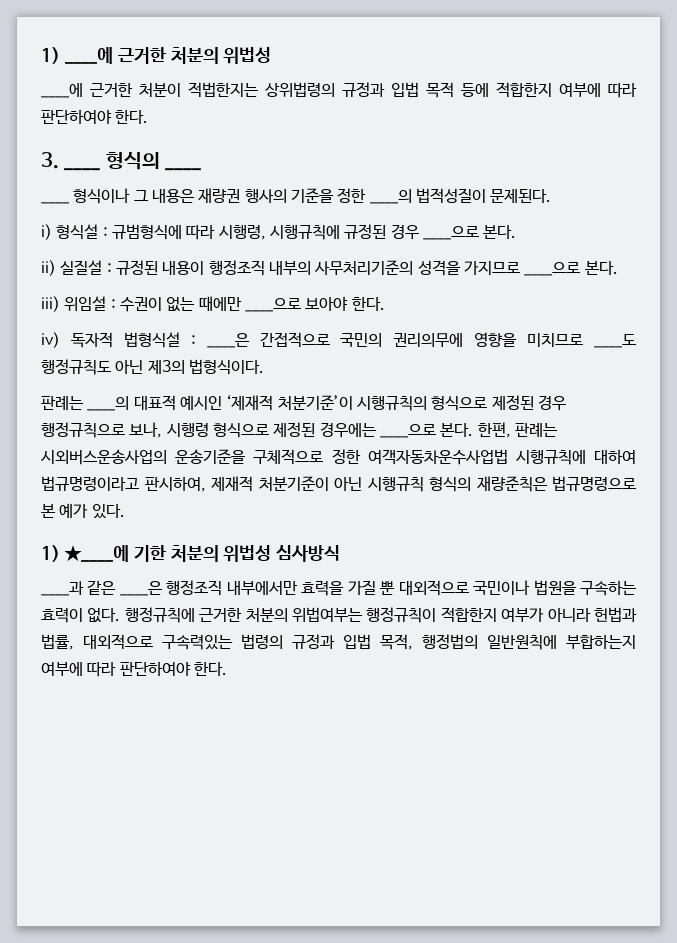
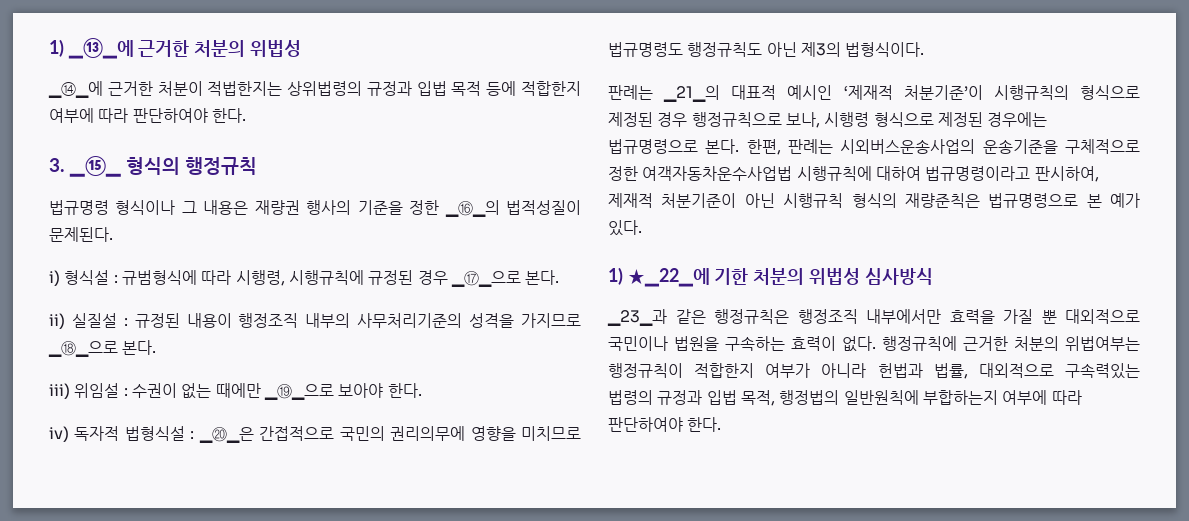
[41,47,113,64] 1) ____에 -> [49,38,134,59] 1) ▁⑬▁에
[41,83,83,98] ____에 -> [48,81,103,98] ▁⑭▁에
[64,151,202,171] [41,201,69,204] ____ 형식의 ____ // ____ -> [69,156,258,177] [49,200,109,215] ▁⑮▁ 형식의 행정규칙 // 법규명령
[369,189,412,204] ____의 -> [444,200,500,217] ▁⑯▁의
[422,226,479,240] ____으로 -> [450,271,521,287] ▁⑰▁으로
[524,262,581,276] ____으로 -> [48,341,118,357] ▁⑱▁으로
[244,298,301,312] ____으로 -> [263,384,334,400] ▁⑲▁으로
[206,333,250,348] ____은 -> [198,427,254,443] ▁⑳▁은
[593,334,636,348] ____도 -> [608,42,683,57] 법규명령도
[87,396,130,411] ____의 -> [663,85,721,102] ▁21▁의
[379,424,436,438] ____으로 -> [608,139,698,154] 법규명령으로
[63,545,129,562] ★____에 -> [627,268,710,287] ★▁22▁에
[41,580,163,596] ____과 같은 ____은 -> [607,309,789,326] ▁23▁과 같은 행정규칙은

